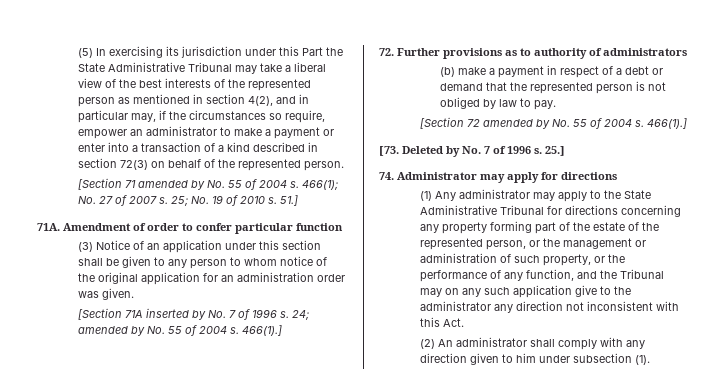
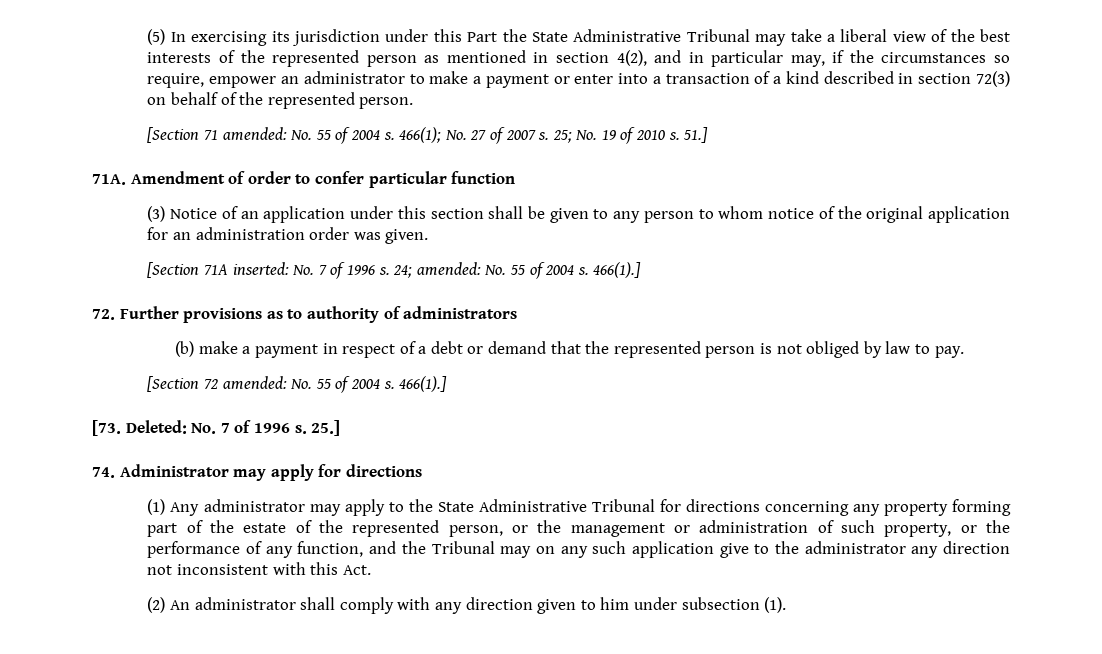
[137,180,205,190] amended by -> [222,127,287,141] amended:
[145,308,206,320] inserted by -> [232,262,289,275] inserted:
[77,326,145,336] amended by -> [416,262,481,276] amended:
[482,119,550,129] amended by -> [222,376,287,390] amended:
[402,146,460,157] Deleted by -> [125,420,187,434] Deleted:

